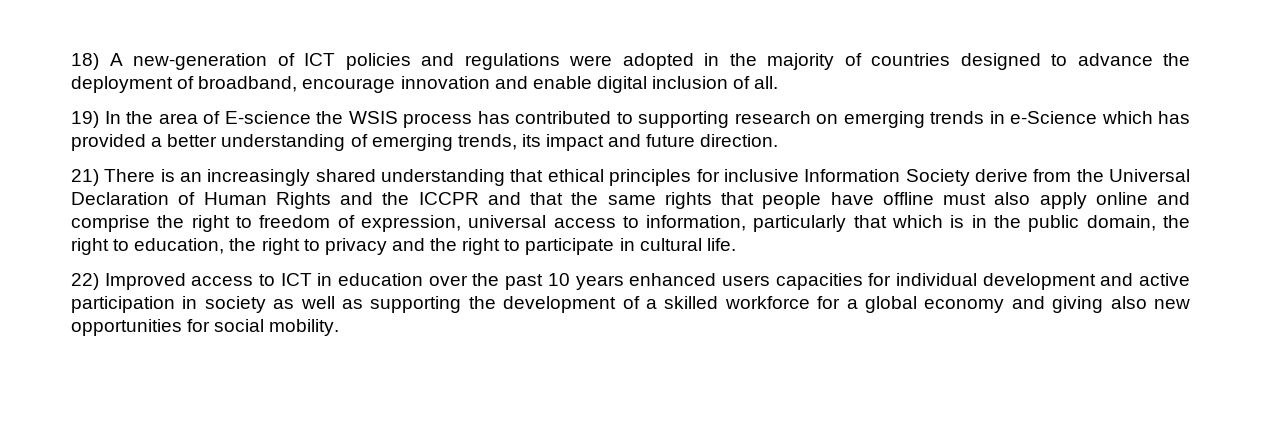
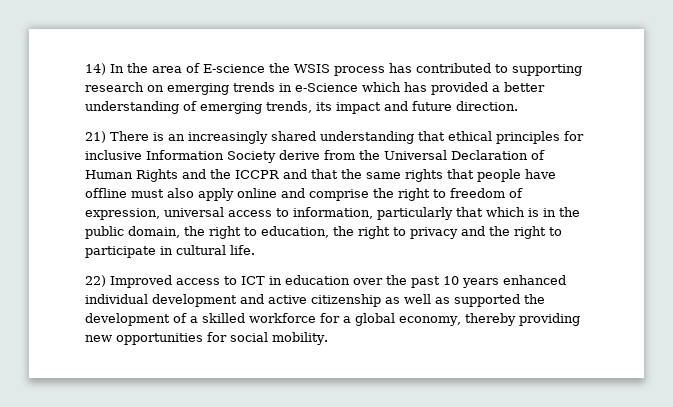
[71,53,1190,70] [71,76,779,93] [71,111,99,128] 18) A new-generation of ICT policies and regulations were adopted in the majority of countries designed to advance the deployment of broadband, encourage innovation and enable digital inclusion of all. // 19) -> [85,63,106,75] 14)
[721,273,892,290] users capacities for -> (566, 280) none
[71,296,266,313] participation in society -> [311,294,381,307] citizenship
[370,296,462,313] supporting -> [454,294,520,307] supported
[924,296,1147,313] economy and giving also -> [399,313,580,326] economy, thereby providing

